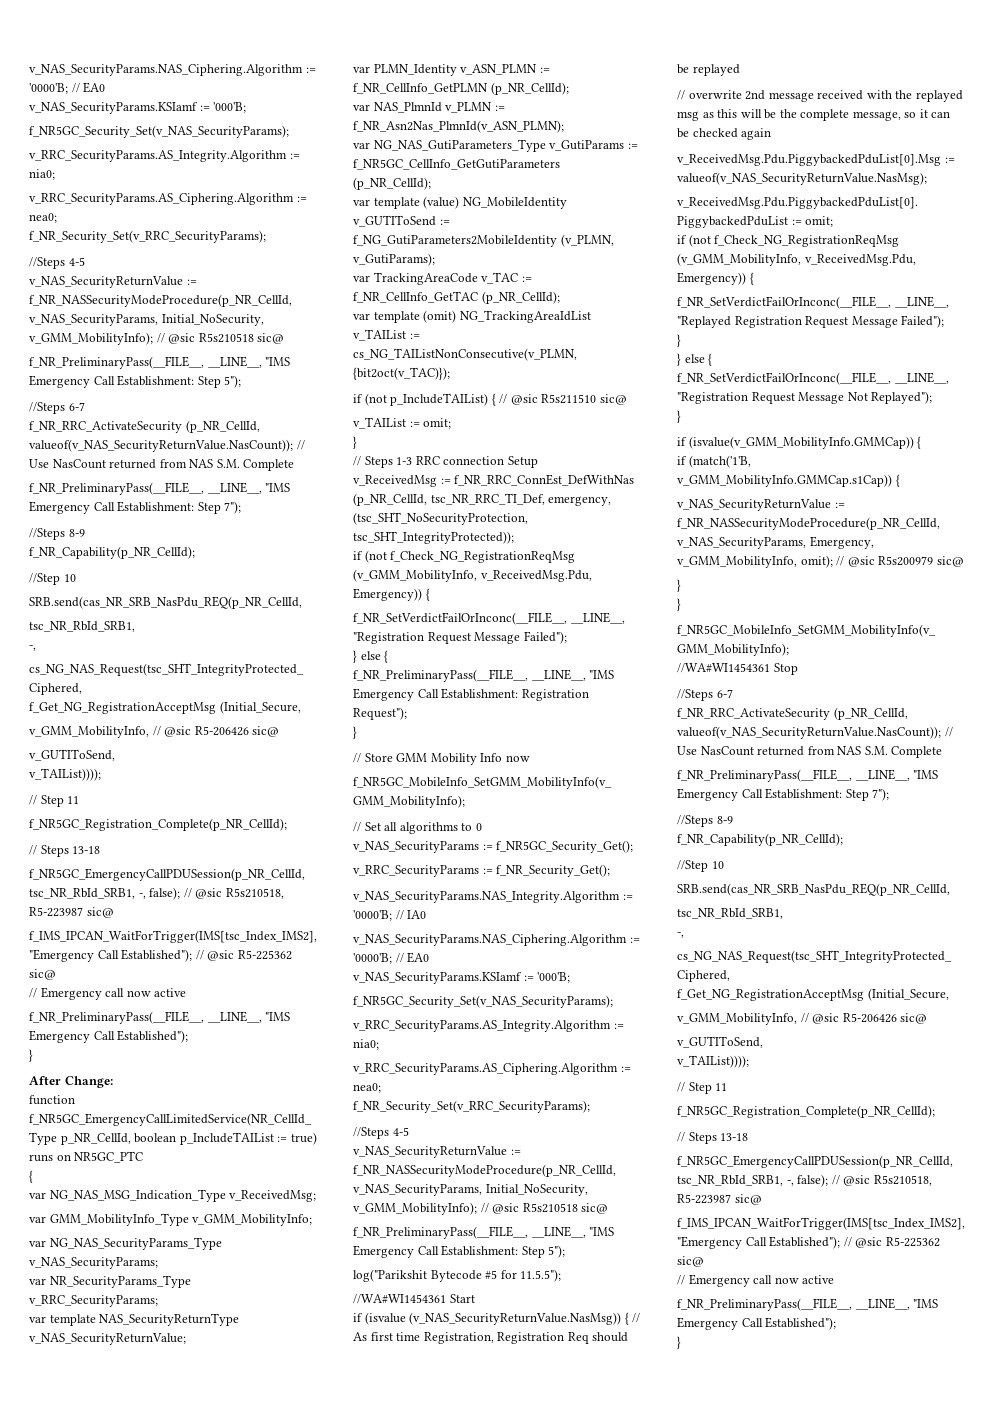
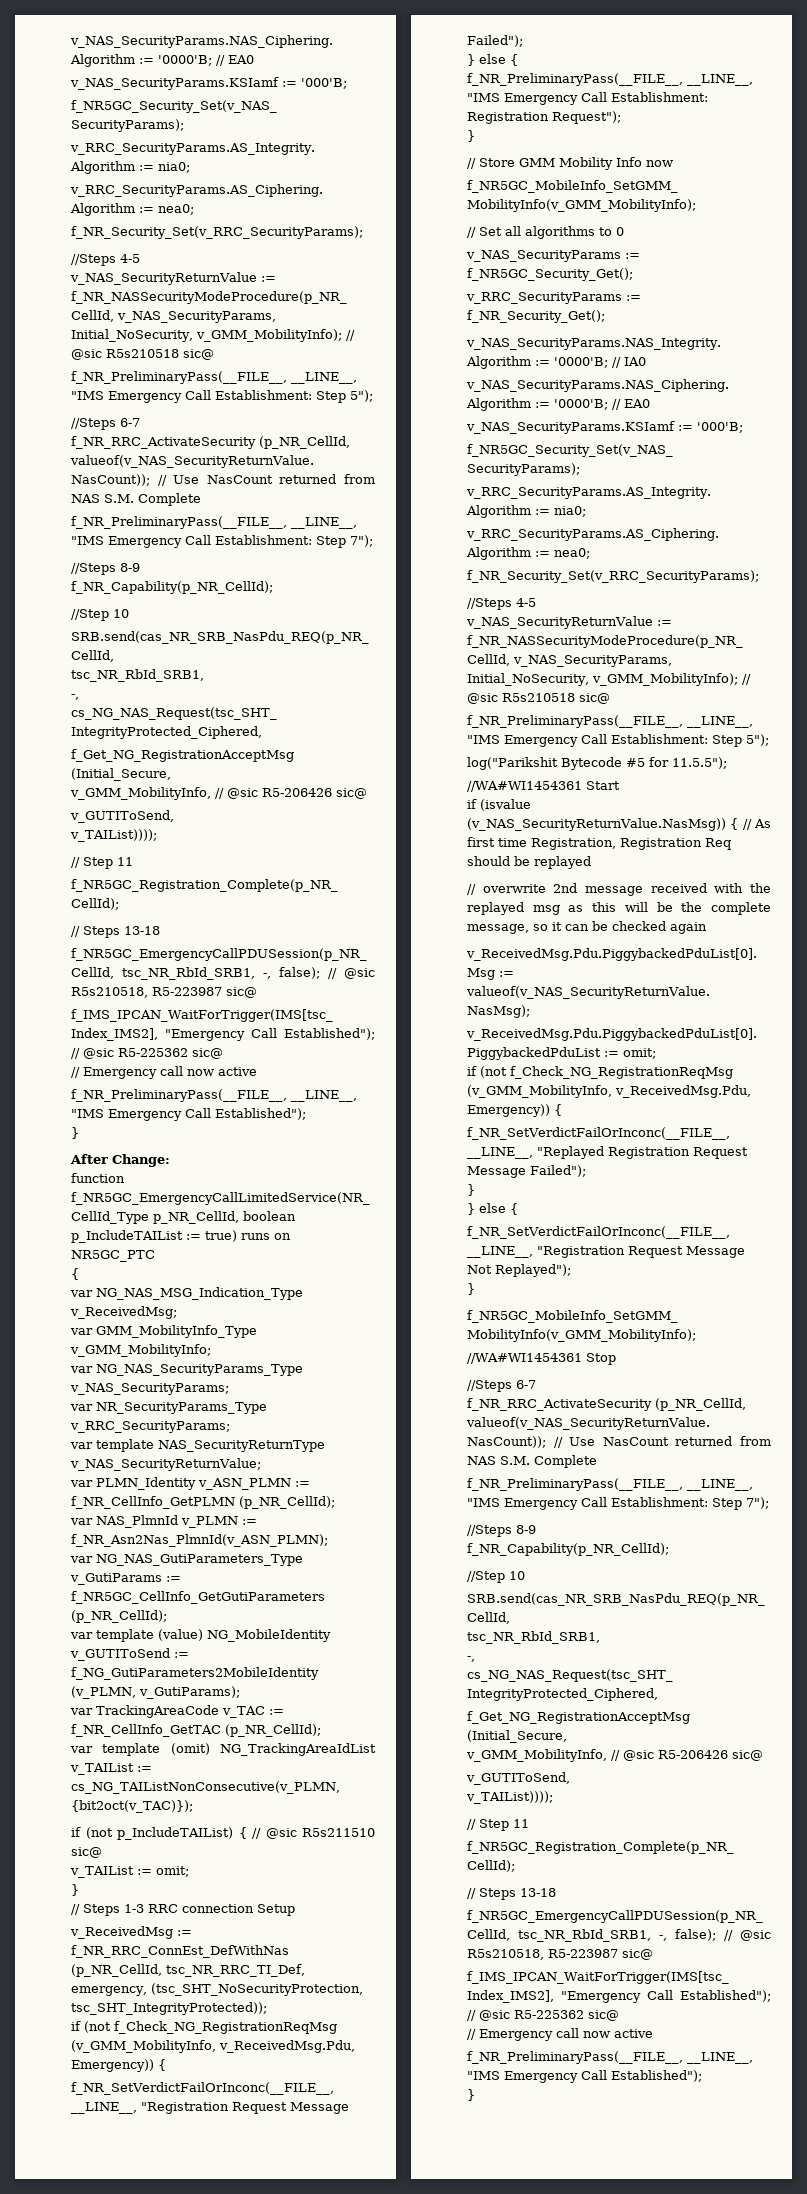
[677,436,922,449] [677,455,751,468] [677,474,900,487] [677,499,845,511] [677,517,940,530] [677,536,874,549] [677,555,964,568] [677,579,681,592] [677,598,681,611] // if (isvalue(v_GMM_MobilityInfo.GMMCap)) { // if (match('1'B, v_GMM_MobilityInfo.GMMCap.s1Cap)) { // v_NAS_SecurityReturnValue := f_NR_NASSecurityModeProcedure(p_NR_CellId, v_NAS_SecurityParams, Emergency, v_GMM_MobilityInfo, omit); // @sic R5s200979 sic@ // } // } -> (475, 1289) none

